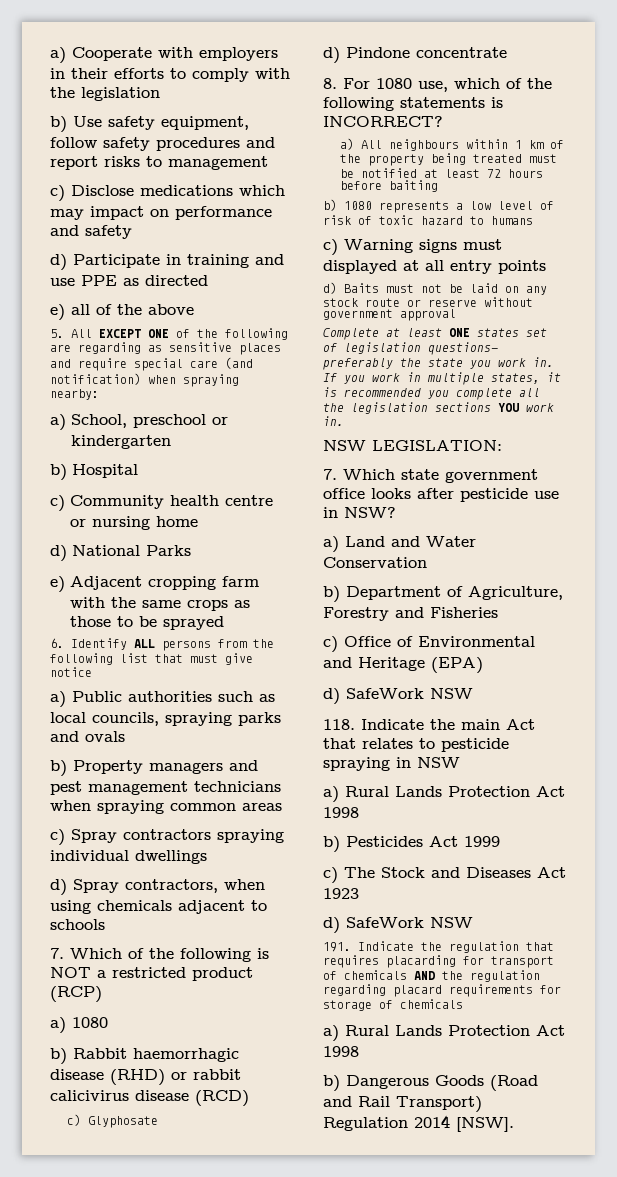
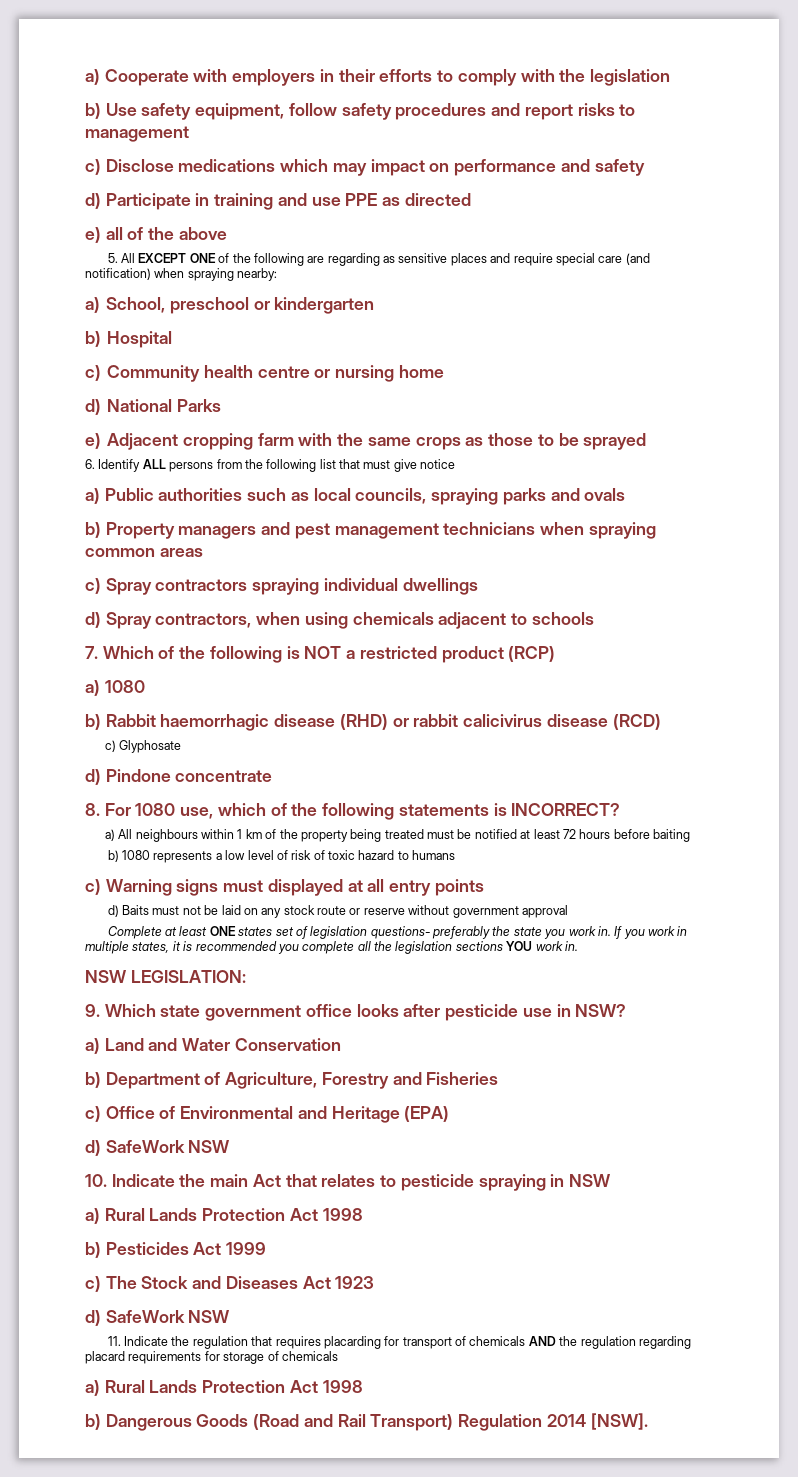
[323,469,337,480] 7. -> [85,1004,100,1017] 9.
[323,719,355,730] 118. -> [85,1174,107,1187] 10.
[323,942,351,952] 191. -> [107,1336,121,1346] 11.

